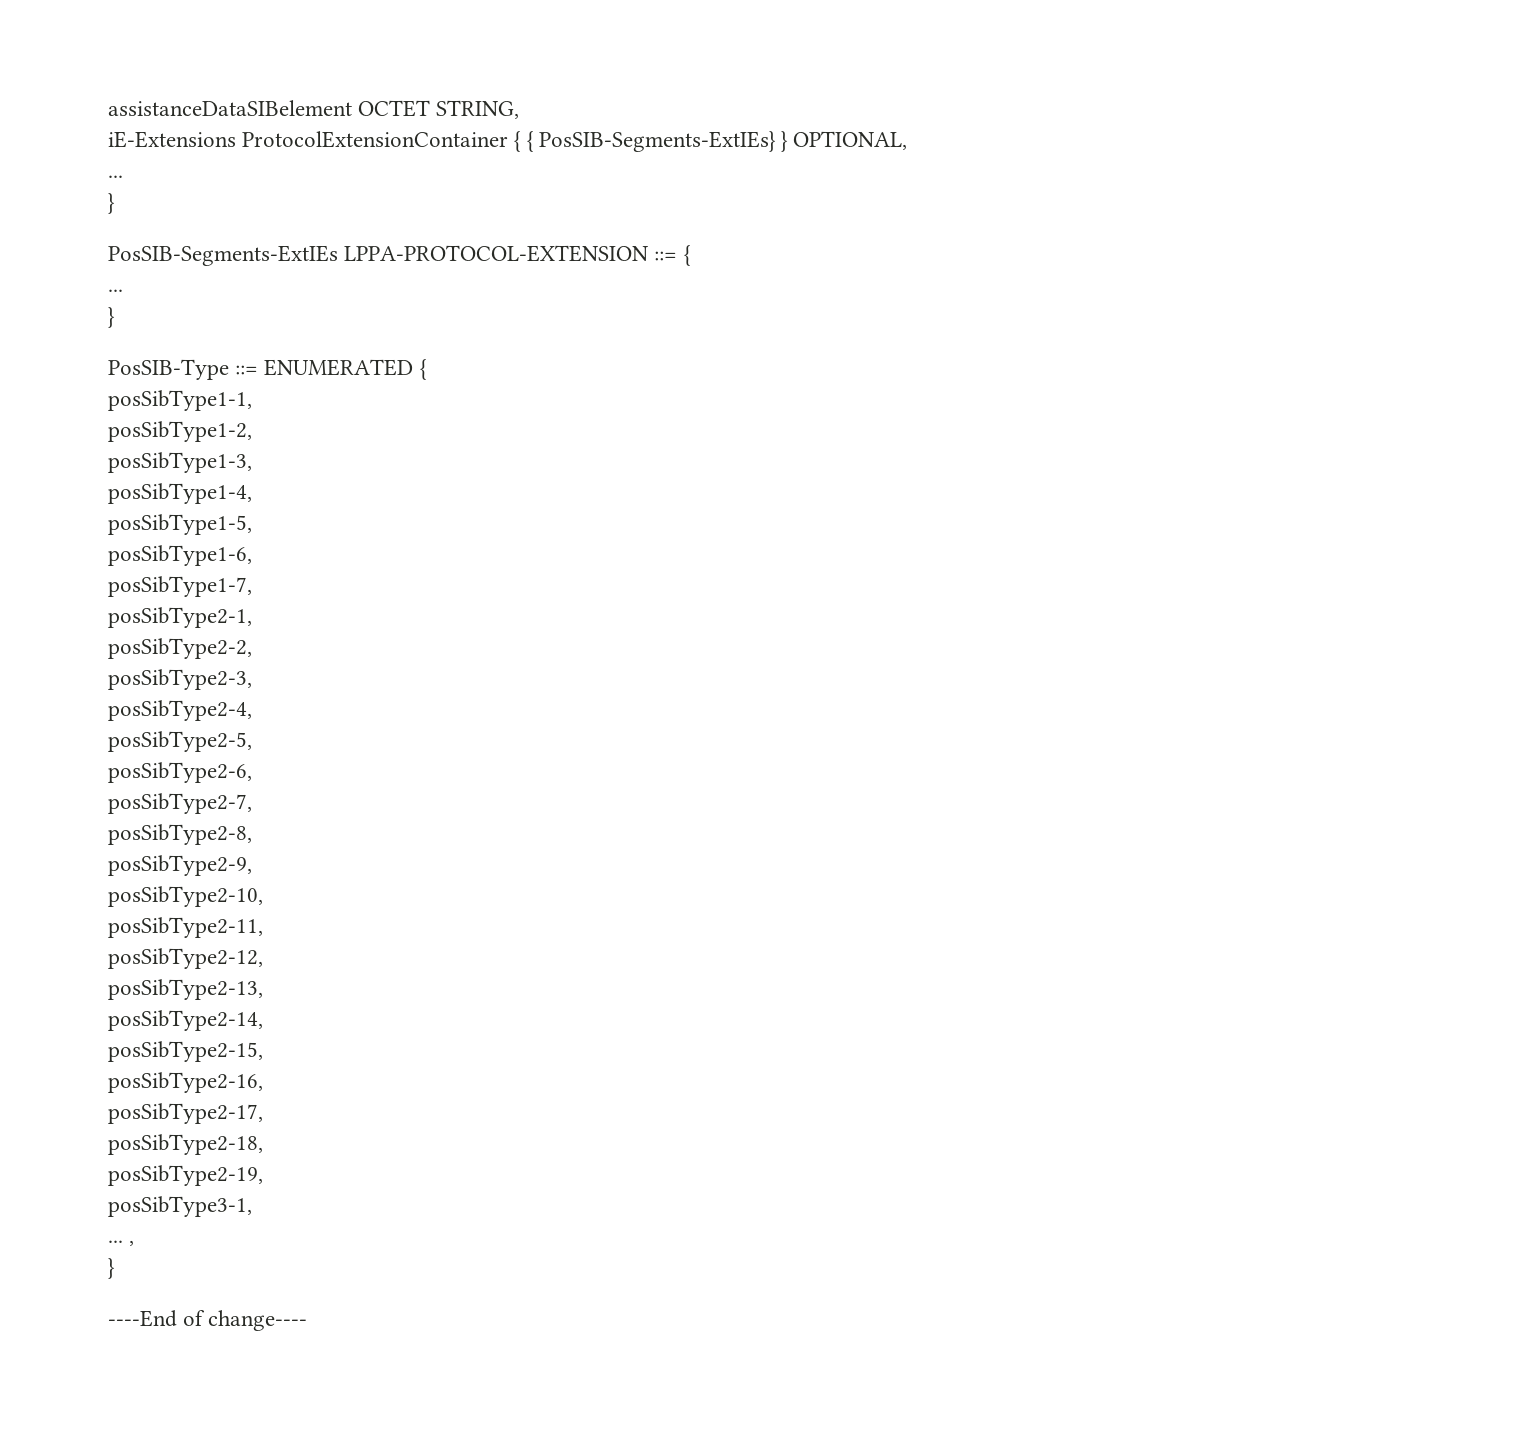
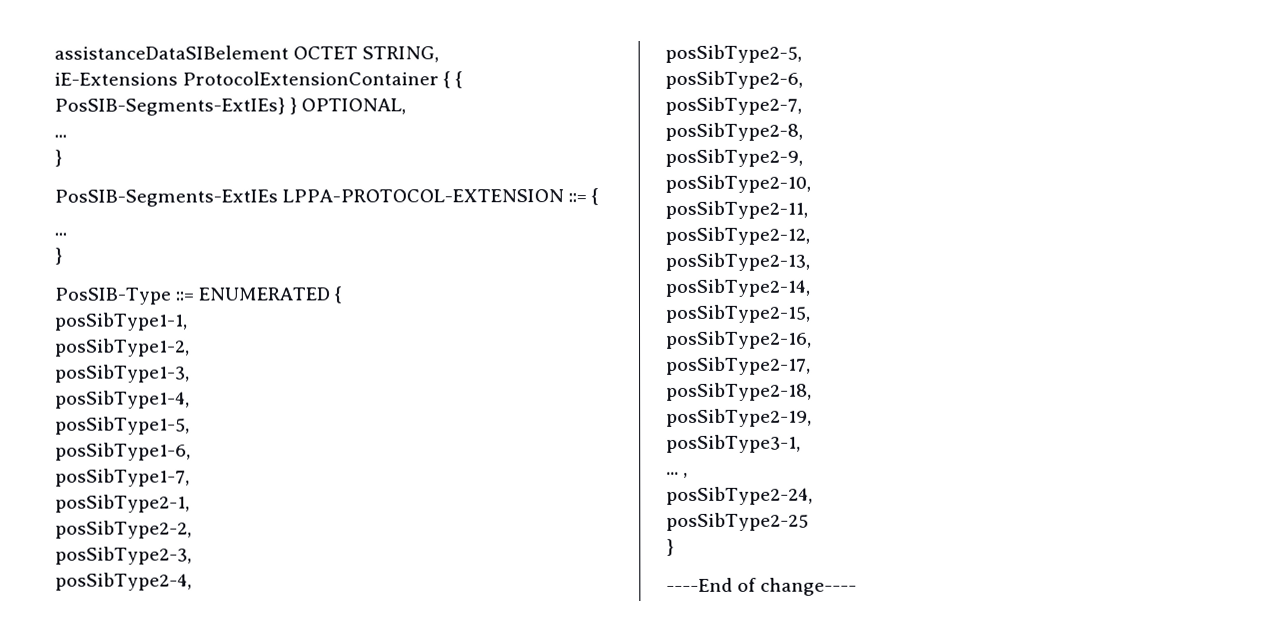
(135, 1243) none -> [666,486,813,505] [666,512,809,531] // posSibType2-24, // posSibType2-25

